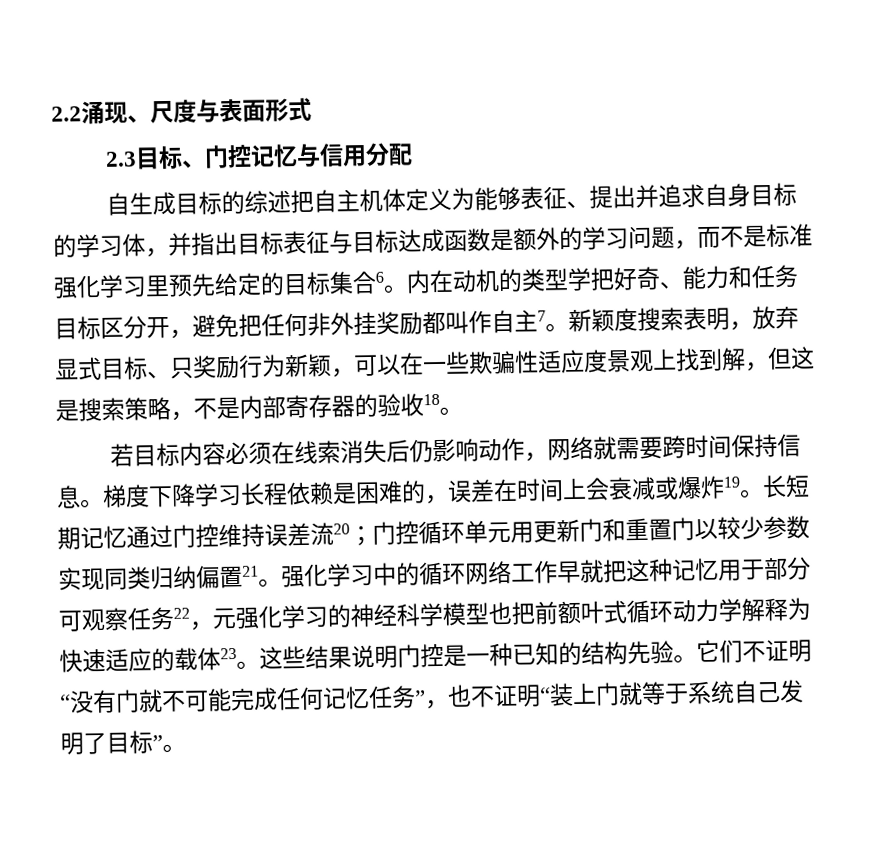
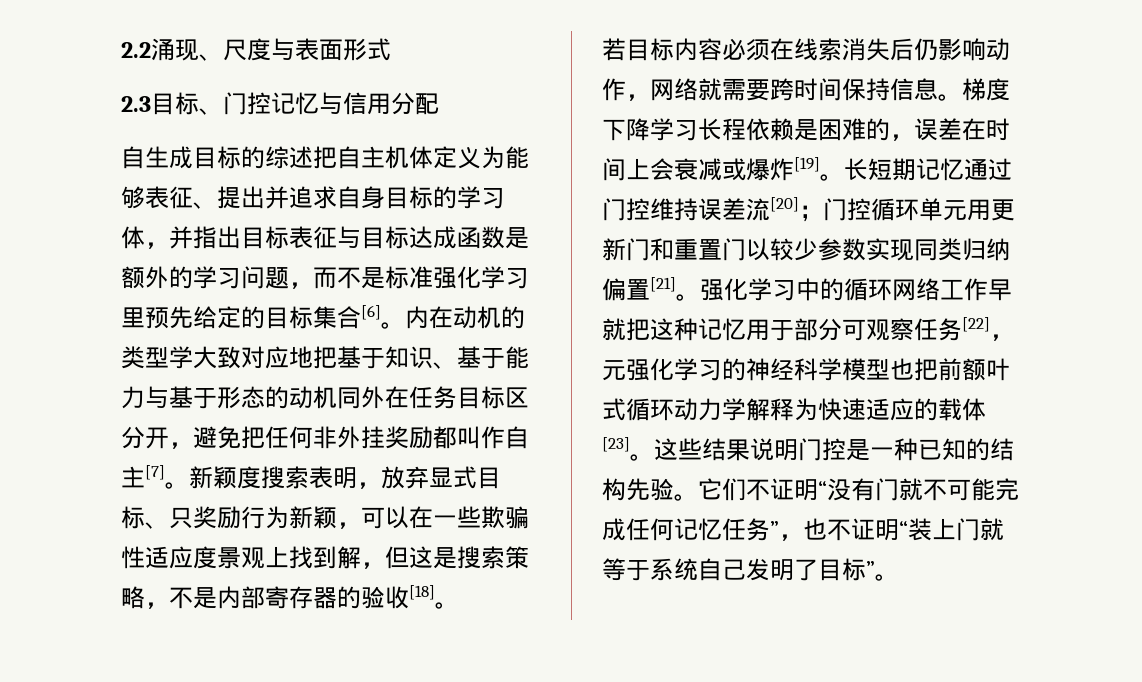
[375,271,384,283] 6 -> [361,305,381,320] [6]
[590,265,753,291] 把好奇、能力和 -> [193,346,529,369] [121,386,409,409] 大致对应地把基于知识、基于能力与基于形态的动机同外在
[537,310,546,322] 7 -> [145,465,165,480] [7]
[423,393,440,406] 18 -> [409,585,435,600] [18]
[723,476,740,488] 19 -> [794,157,820,172] [19]
[333,523,350,535] 20 -> [770,197,799,212] [20]
[242,565,259,577] 21 -> [650,277,676,292] [21]
[173,607,190,619] 22 -> [962,317,990,332] [22]
[220,647,237,660] 23 -> [602,437,630,452] [23]

